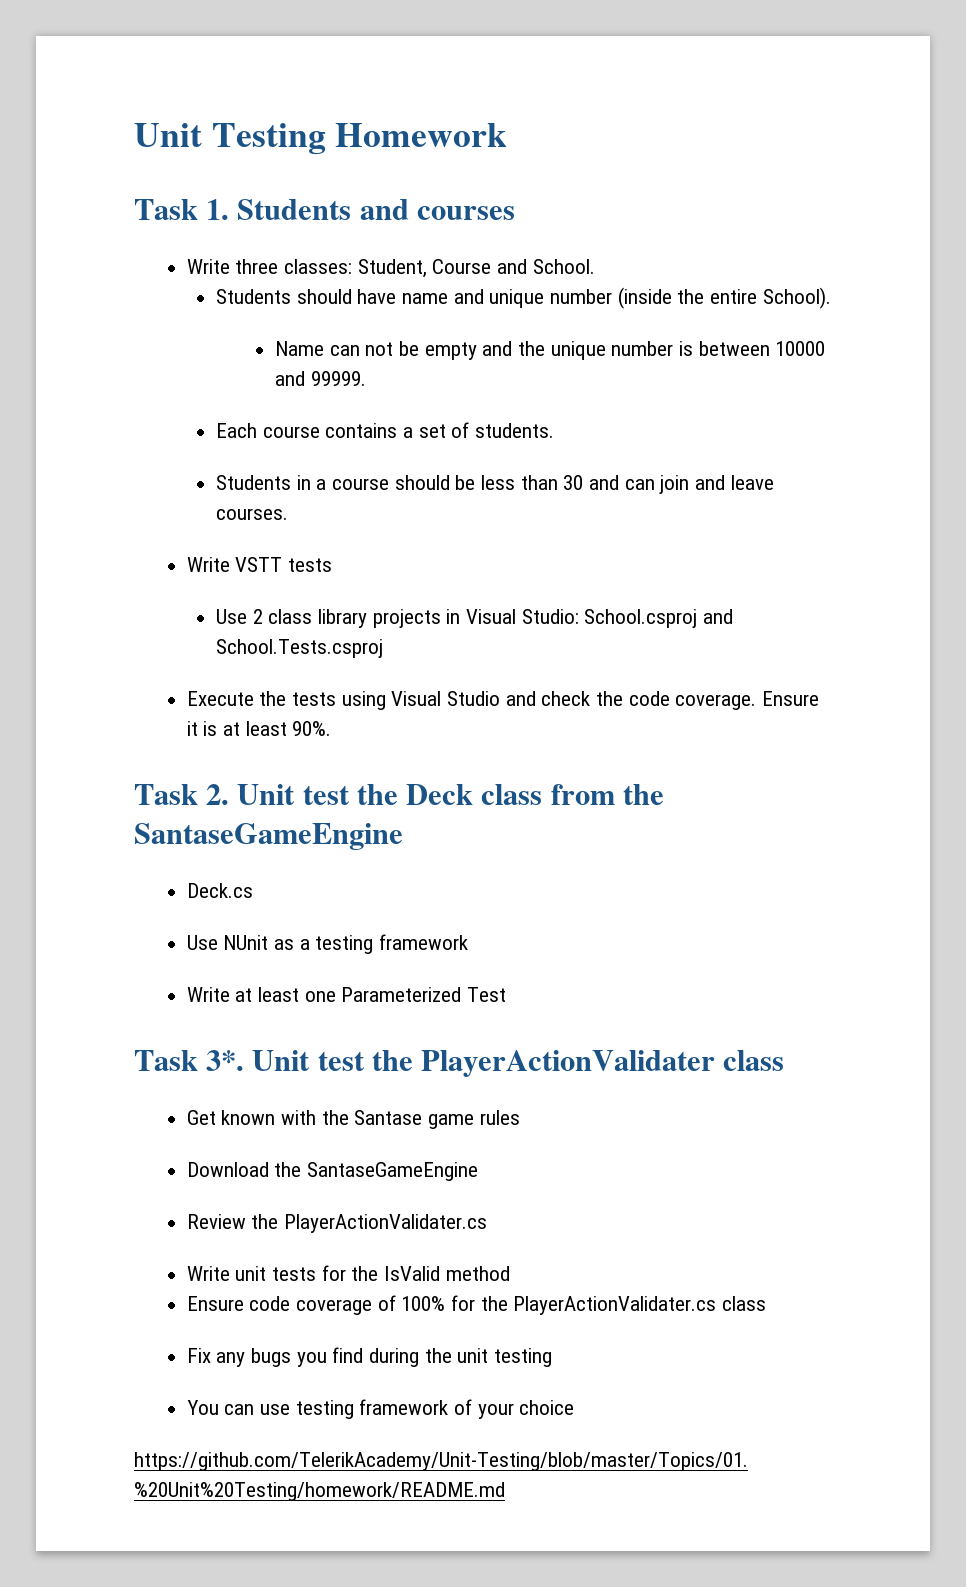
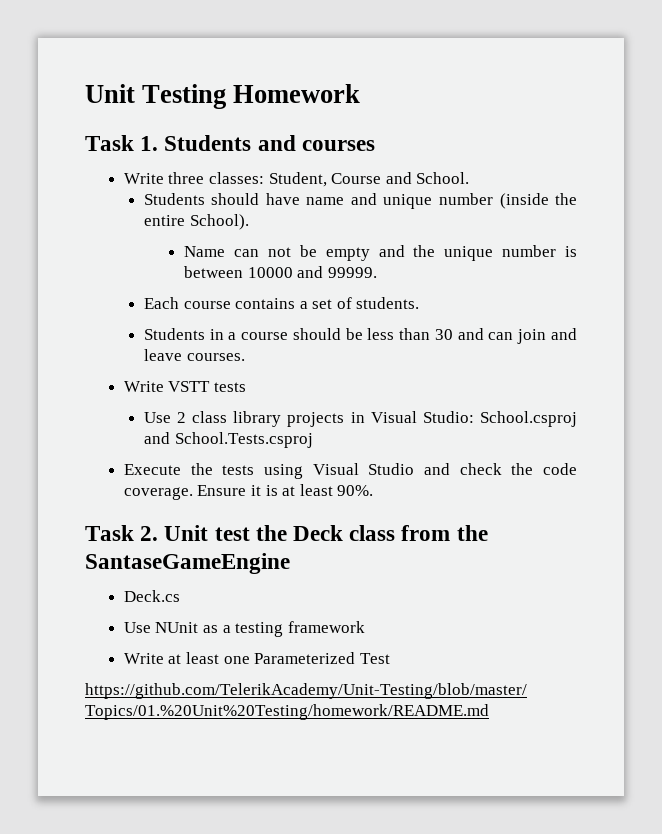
[134,1050,785,1077] [186,1110,520,1129] [186,1162,478,1181] [186,1214,487,1233] [186,1265,510,1281] [186,1295,766,1315] [186,1347,552,1367] [186,1399,575,1419] // Task 3*. Unit test the PlayerActionValidater class // Get known with the Santase game rules // Download the SantaseGameEngine // Review the PlayerActionValidater.cs // Write unit tests for the IsValid method // Ensure code coverage of 100% for the PlayerActionValidater.cs class // Fix any bugs you find during the unit testing // You can use testing framework of your choice -> (390, 658) none

